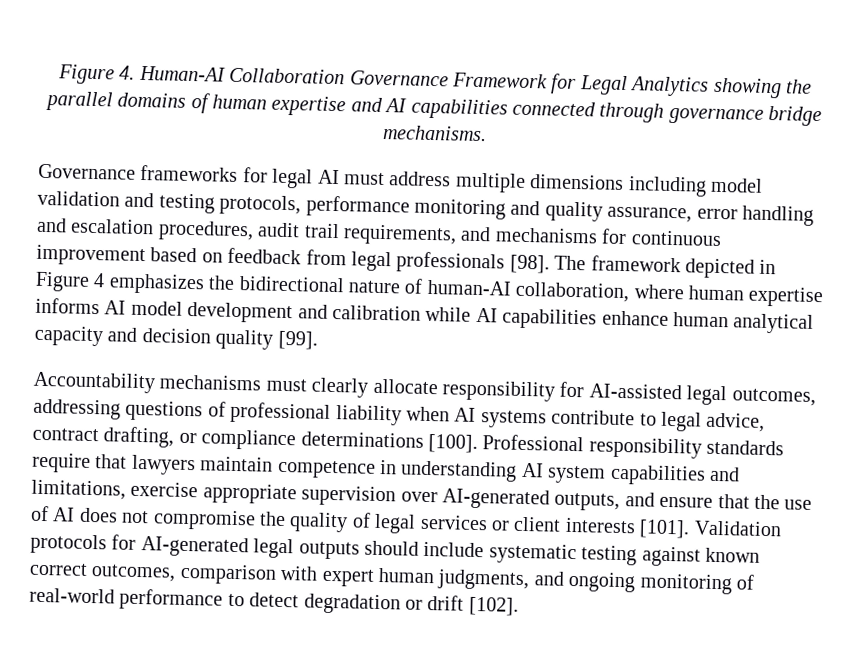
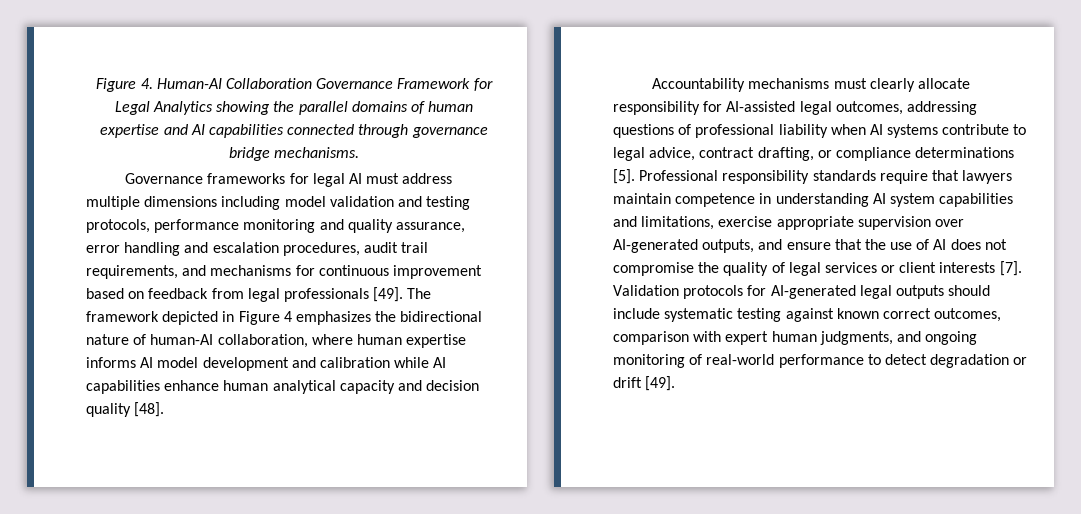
[509,254,550,274] [98]. -> [373,287,404,302] [49].
[277,330,318,350] [99]. -> [134,402,165,417] [48].
[428,433,478,454] [100]. -> [613,169,635,184] [5].
[639,519,691,539] [101]. -> [999,261,1022,276] [7].
[468,596,519,616] [102]. -> [645,376,676,391] [49].

